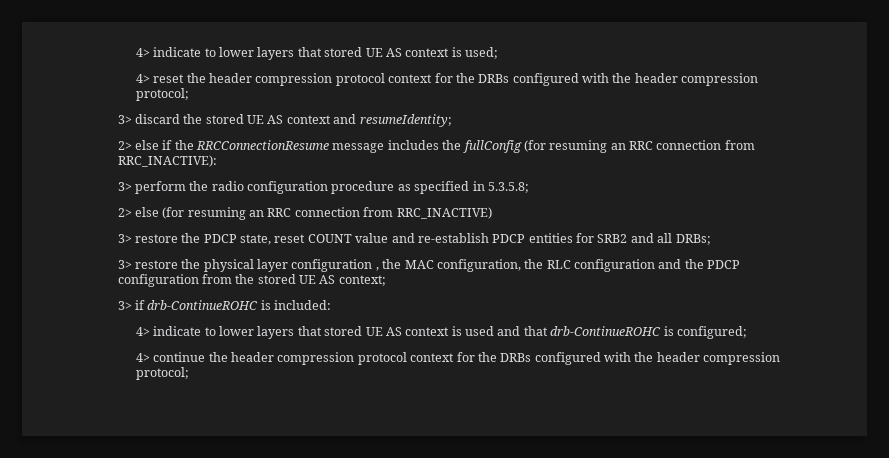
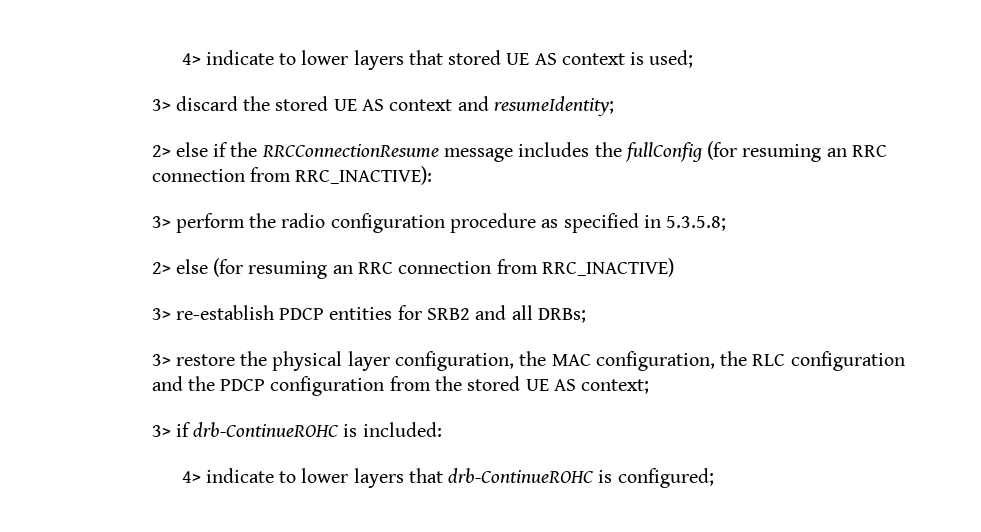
[135,73,759,86] [135,88,189,101] // 4> reset the header compression protocol context for the DRBs configured with the header compression protocol; -> (694, 59) none
[134,233,415,245] restore the PDCP state, reset COUNT value and -> (171, 314) none
[291,259,379,272] configuration , -> [395,351,515,371] configuration,
[324,326,747,339] [135,352,781,365] [135,367,189,380] stored UE AS context is used and that drb-ContinueROHC is configured; // 4> continue the header compression protocol context for the DRBs configured with the header compression protocol; -> [448,468,714,488] drb-ContinueROHC is configured;

